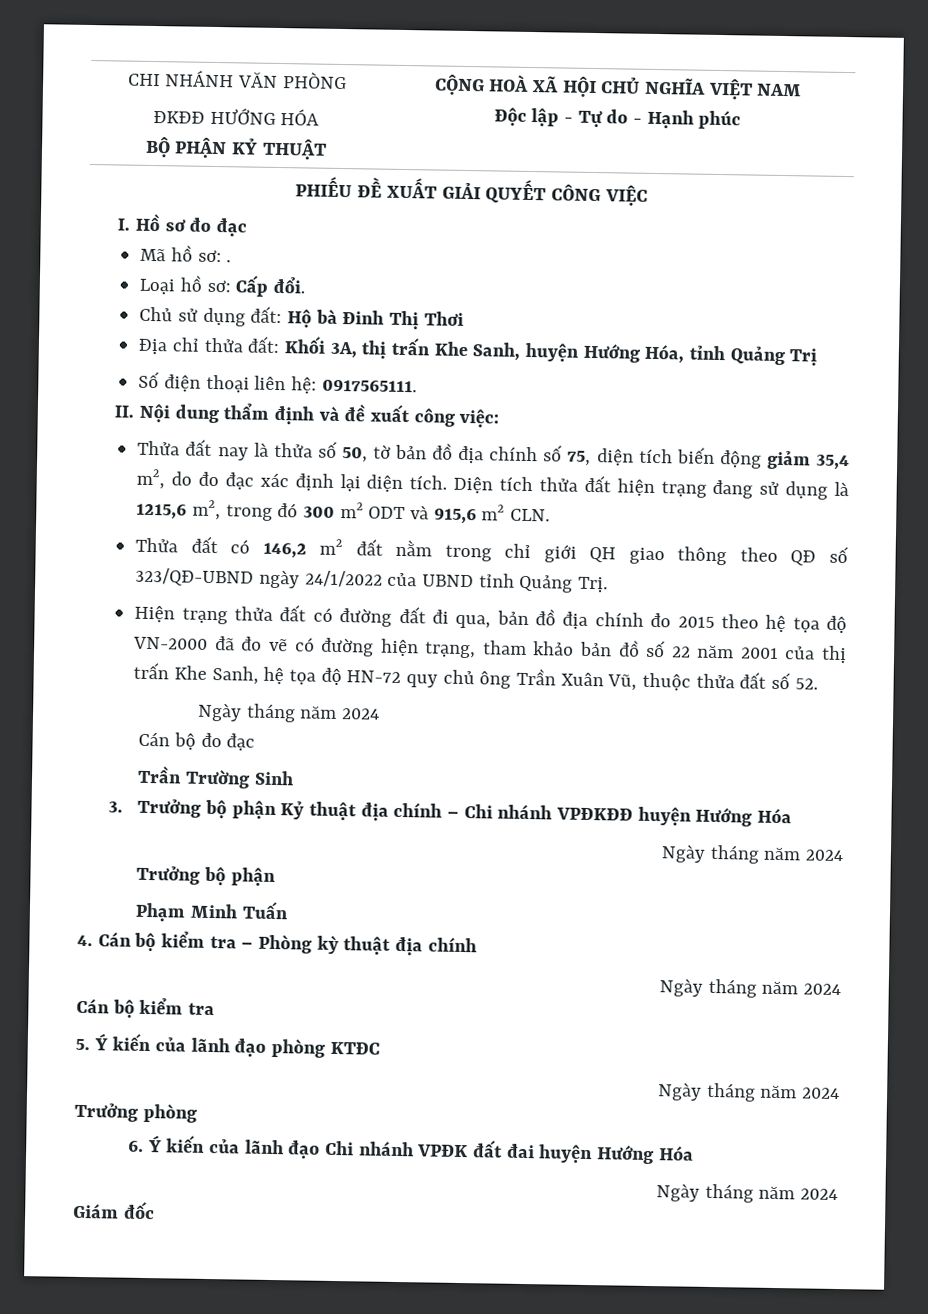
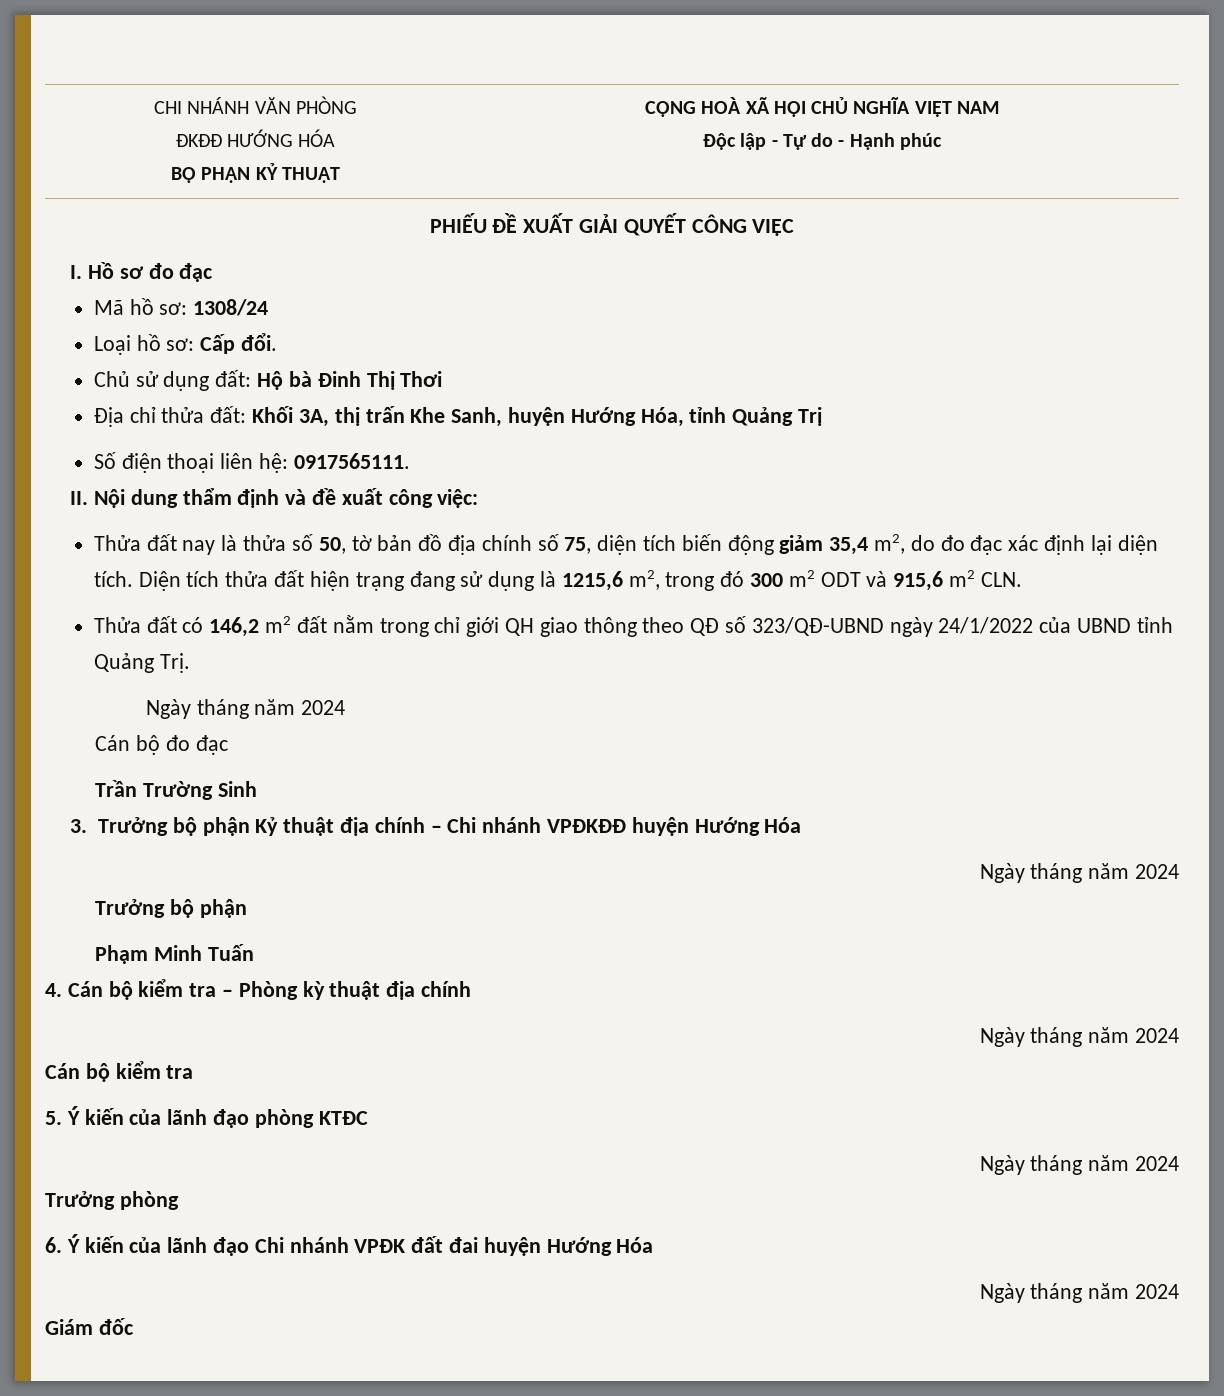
[226,259,232,263] . -> [193,299,269,316] 1308/24
[134,604,847,634] [133,636,847,664] [133,662,818,691] // Hiện trạng thửa đất có đường đất đi qua, bản đồ địa chính đo 2015 theo hệ tọa độ VN-2000 đã đo vẽ có đường hiện trạng, tham khảo bản đồ số 22 năm 2001 của thị trấn Khe Sanh, hệ tọa độ HN-72 quy chủ ông Trần Xuân Vũ, thuộc thửa đất số 52. -> (190, 663) none

